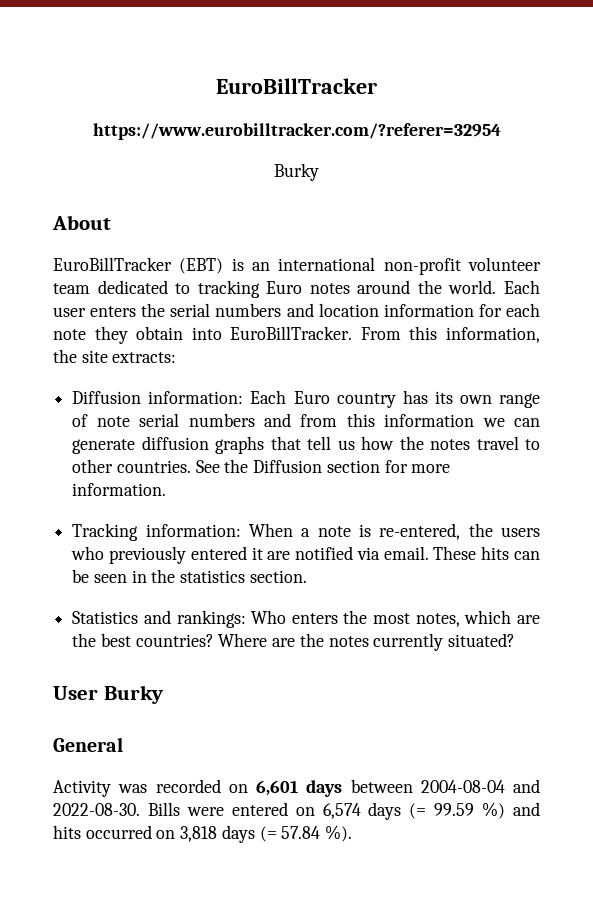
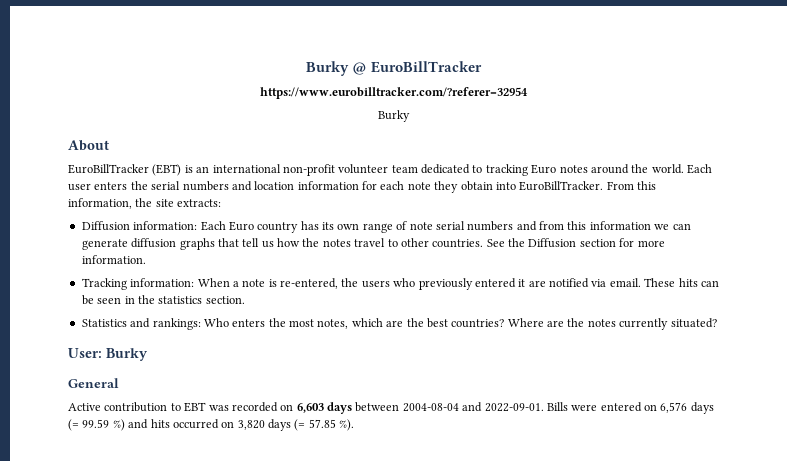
(216, 86) none -> [305,61,367,76] Burky @
[53,686,98,700] User -> [68,348,102,358] User:
[53,780,111,797] Activity -> [68,402,207,412] Active contribution to EBT
[256,780,298,796] 6,601 -> [296,403,324,413] 6,603
[53,803,140,816] 2022-08-30. -> [484,403,544,412] 2022-09-01.
[322,803,361,819] 6,574 -> [660,402,688,413] 6,576
[180,825,321,843] 3,818 days (= 57.84 -> [237,419,336,431] 3,820 days (= 57.85

